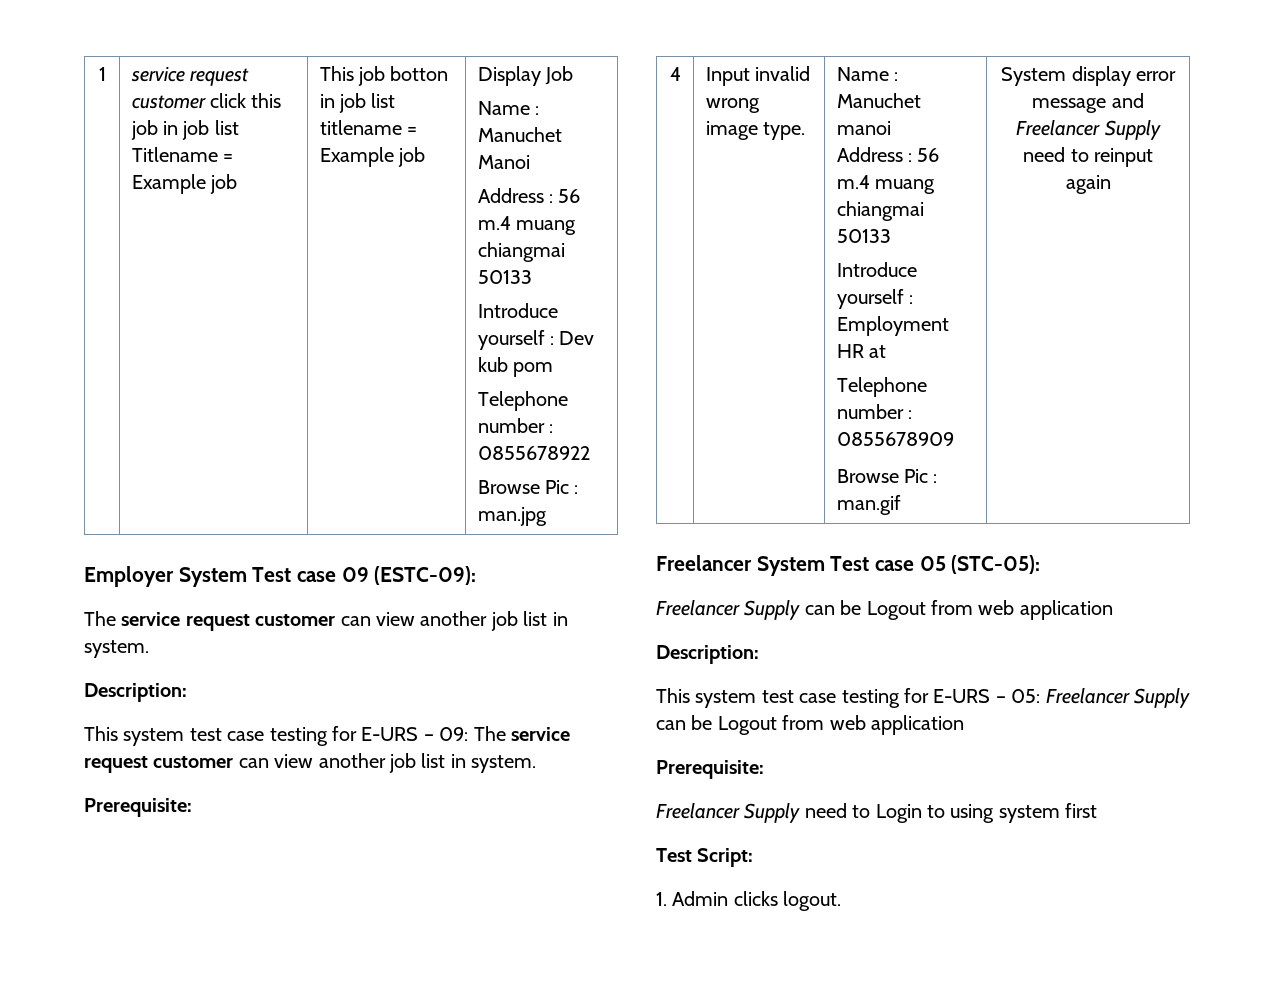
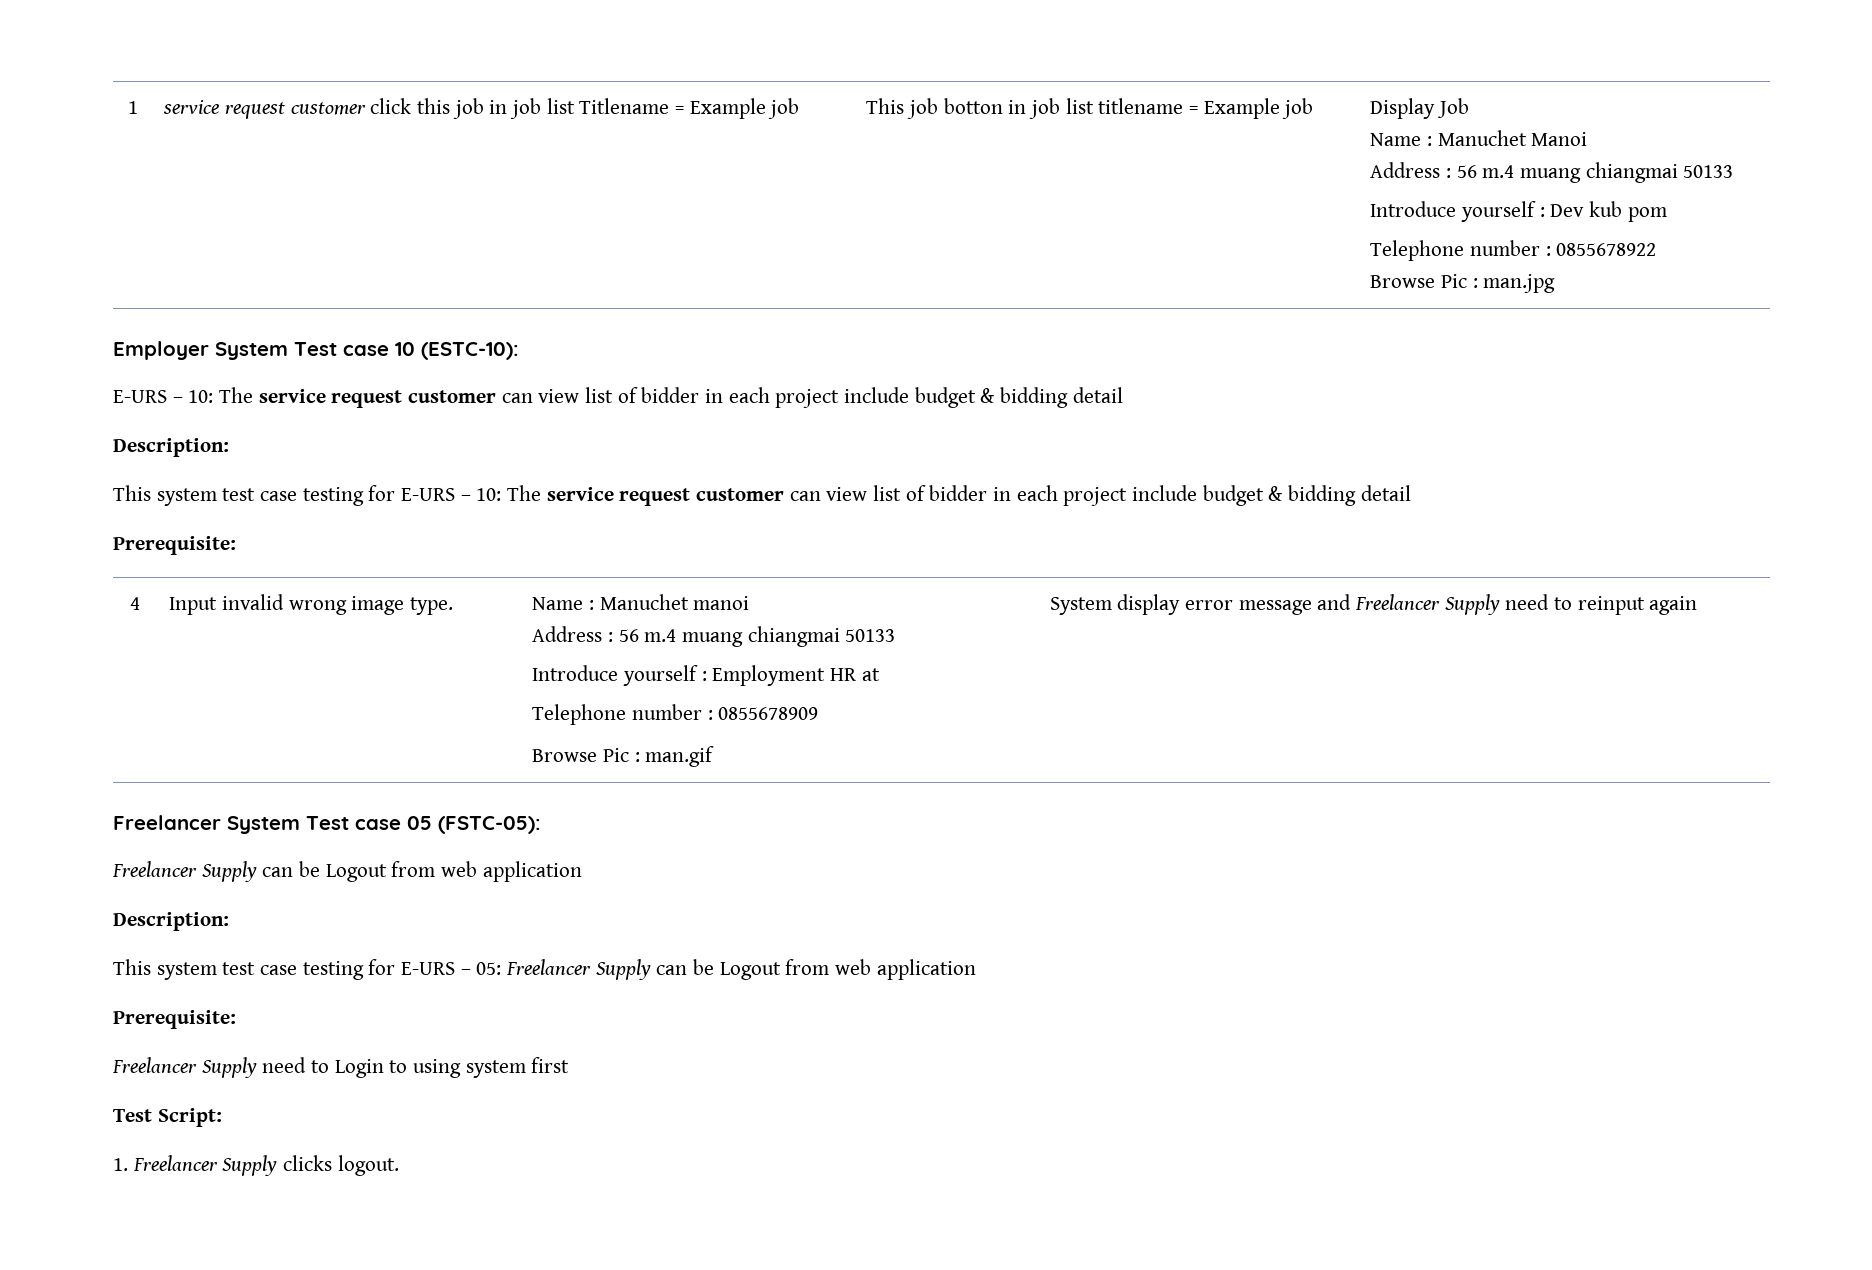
[341,566,477,585] [84,611,568,631] [84,640,149,658] [84,683,187,702] [84,726,570,746] [84,753,537,773] 09 (ESTC-09): // The service request customer can view another job list in system. // Description: // This system test case testing for E-URS – 09: The service request customer can view another job list in system. -> [395,342,519,360] [113,387,1123,408] [113,438,229,457] [113,485,1411,506] 10 (ESTC-10): // E-URS – 10: The service request customer can view list of bidder in each project include budget & bidding detail // Description: // This system test case testing for E-URS – 10: The service request customer can view list of bidder in each project include budget & bidding detail
[951,555,1041,574] (STC-05): -> [438,816,541,834] (FSTC-05):
[672,891,729,906] Admin -> [132,1155,278,1176] Freelancer Supply

